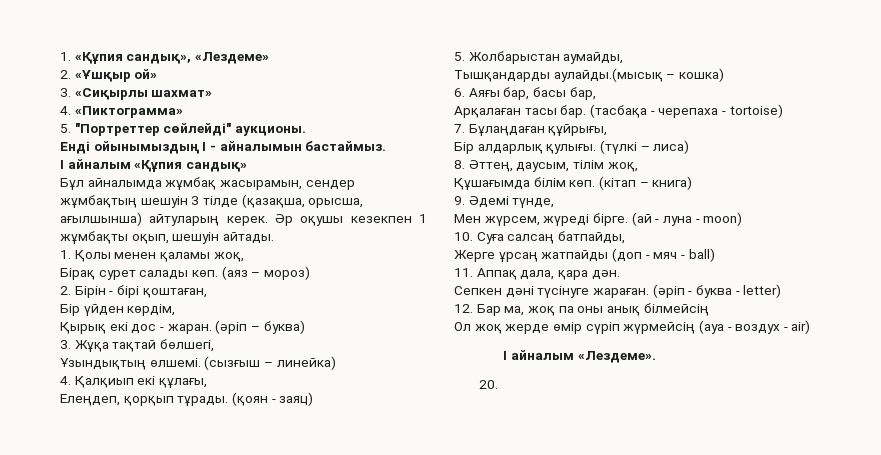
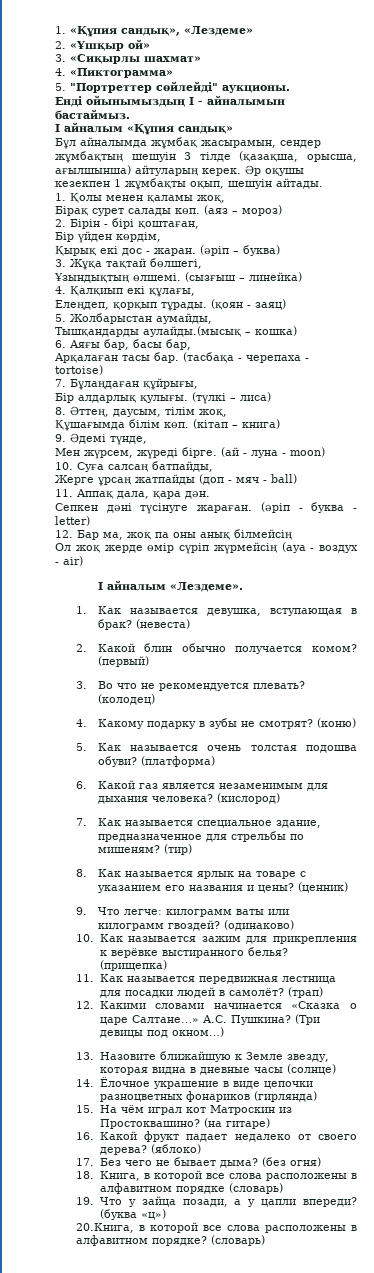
[478,380,498,389] 20. -> [76,606,358,616] [97,619,190,630] [76,643,358,654] [97,656,149,667] [76,681,305,691] [97,694,155,705] [76,718,356,729] [76,743,358,753] [97,756,215,767] [76,780,328,791] [97,793,280,804] [76,818,321,828] [97,831,304,842] [97,844,192,855] [76,869,306,879] [97,882,348,893] [76,907,289,917] [97,920,294,931] [76,934,357,944] [99,947,288,958] [99,960,167,971] [76,974,336,984] [99,987,323,998] [76,1001,357,1009] [99,1014,320,1025] [99,1027,224,1038] [76,1051,329,1062] [99,1064,336,1075] [76,1077,313,1089] [99,1091,317,1102] [76,1105,292,1115] [99,1118,270,1129] [76,1131,357,1142] [99,1144,201,1155] [76,1157,321,1168] [76,1170,357,1181] [99,1183,283,1194] [76,1196,357,1207] [99,1209,166,1220] [76,1222,357,1233] [76,1235,266,1246] 1. Как называется девушка, вступающая в брак? (невеста) // 2. Какой блин обычно получается комом? (первый) // 3. Во что не рекомендуется плевать? (колодец) // 4. Какому подарку в зубы не смотрят? (коню) // 5. Как называется очень толстая подошва обуви? (платформа) // 6. Какой газ является незаменимым для дыхания человека? (кислород) // 7. Как называется специальное здание, предназначенное для стрельбы по мишеням? (тир) // 8. Как называется ярлык на товаре с указанием его названия и цены? (ценник) // 9. Что легче: килограмм ваты или килограмм гвоздей? (одинаково) // 10. Как называется зажим для прикрепления к верёвке выстиранного белья? (прищепка) // 11. Как называется передвижная лестница для посадки людей в самолёт? (трап) // 12. Какими словами начинается «Сказка о царе Салтане…» А.С. Пушкина? (Три девицы под окном…) // 13. Назовите ближайшую к Земле звезду, которая видна в дневные часы (солнце) // 14. Ёлочное украшение в виде цепочки разноцветных фонариков (гирлянда) // 15. На чём играл кот Матроскин из Простоквашино? (на гитаре) // 16. Какой фрукт падает недалеко от своего дерева? (яблоко) // 17. Без чего не бывает дыма? (без огня) // 18. Книга, в которой все слова расположены в алфавитном порядке (словарь) // 19. Что у зайца позади, а у цапли впереди? (буква «ц») // 20.Книга, в которой все слова расположены в алфавитном порядке? (словарь)

